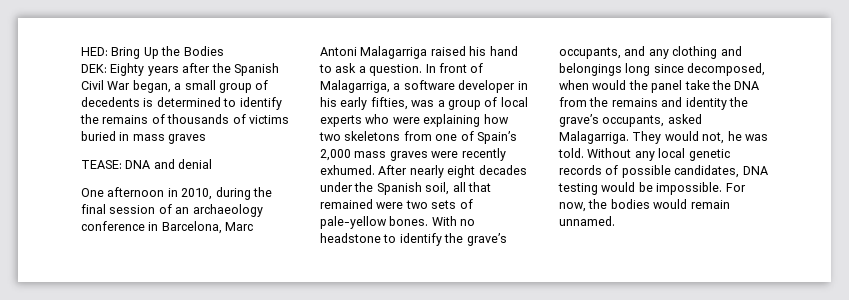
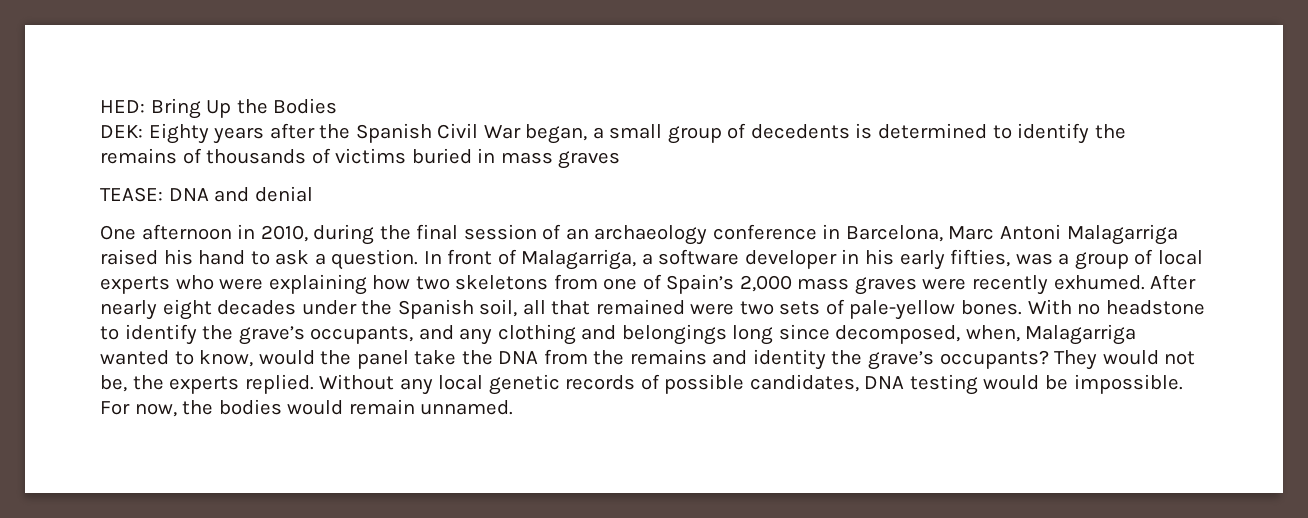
[559,80,589,90] when -> [965,324,1137,345] [100,350,254,367] when, Malagarriga wanted to know,
[602,114,702,127] [559,131,768,144] [558,148,584,158] occupants, asked Malagarriga. They would not, he was told. -> [939,350,1196,370] [100,374,314,394] occupants? They would not be, the experts replied.

